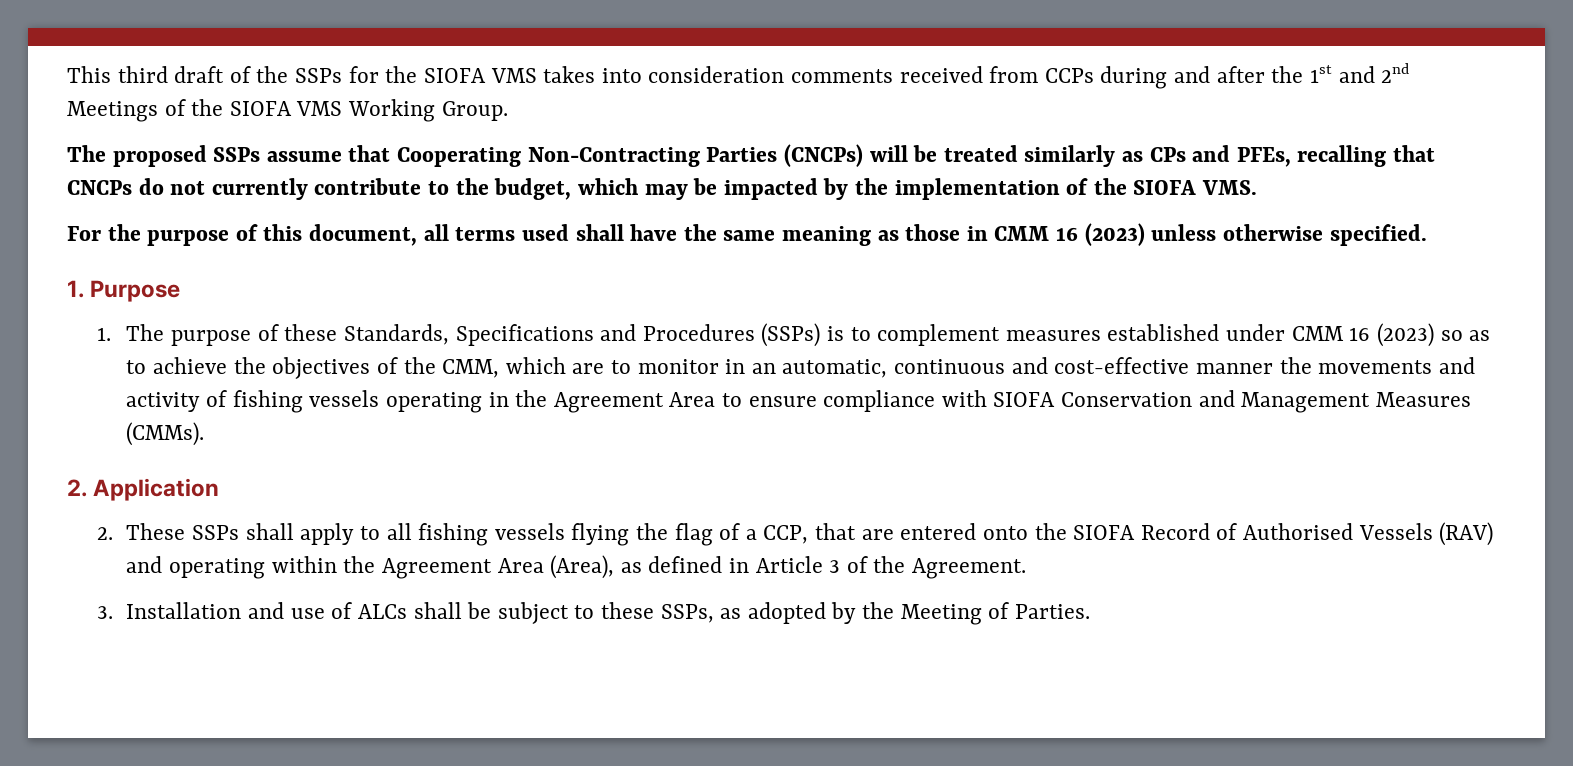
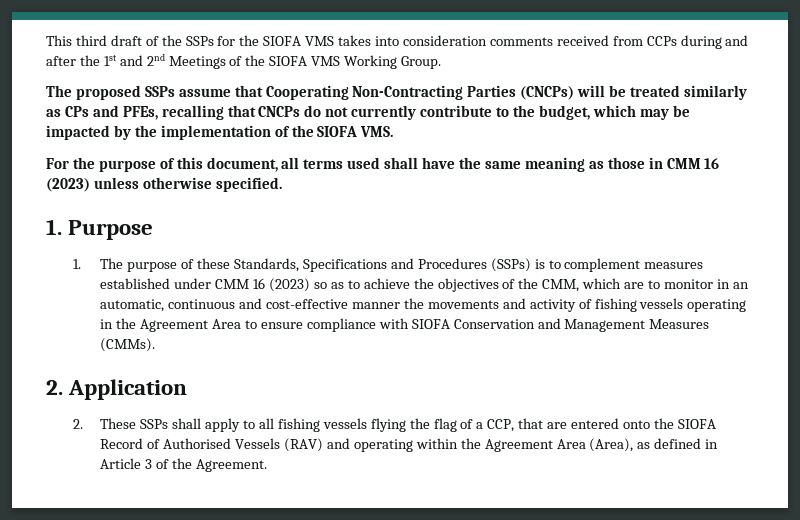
[96,602,1090,625] // 3. Installation and use of ALCs shall be subject to these SSPs, as adopted by the Meeting of Parties. -> (268, 465) none

